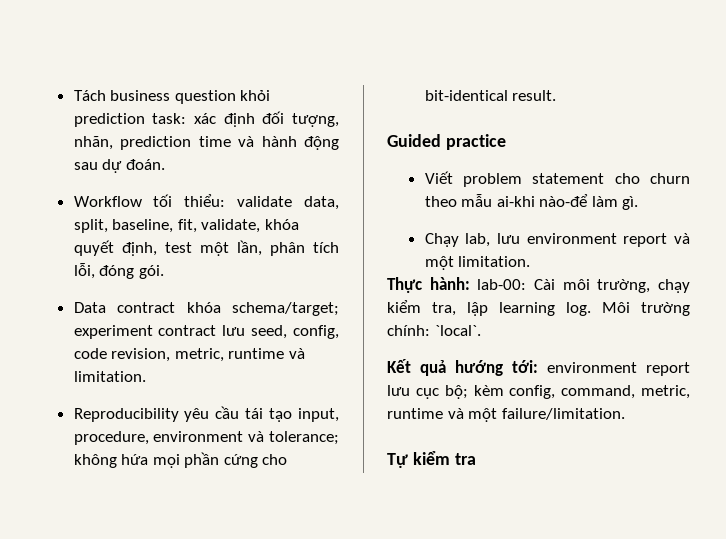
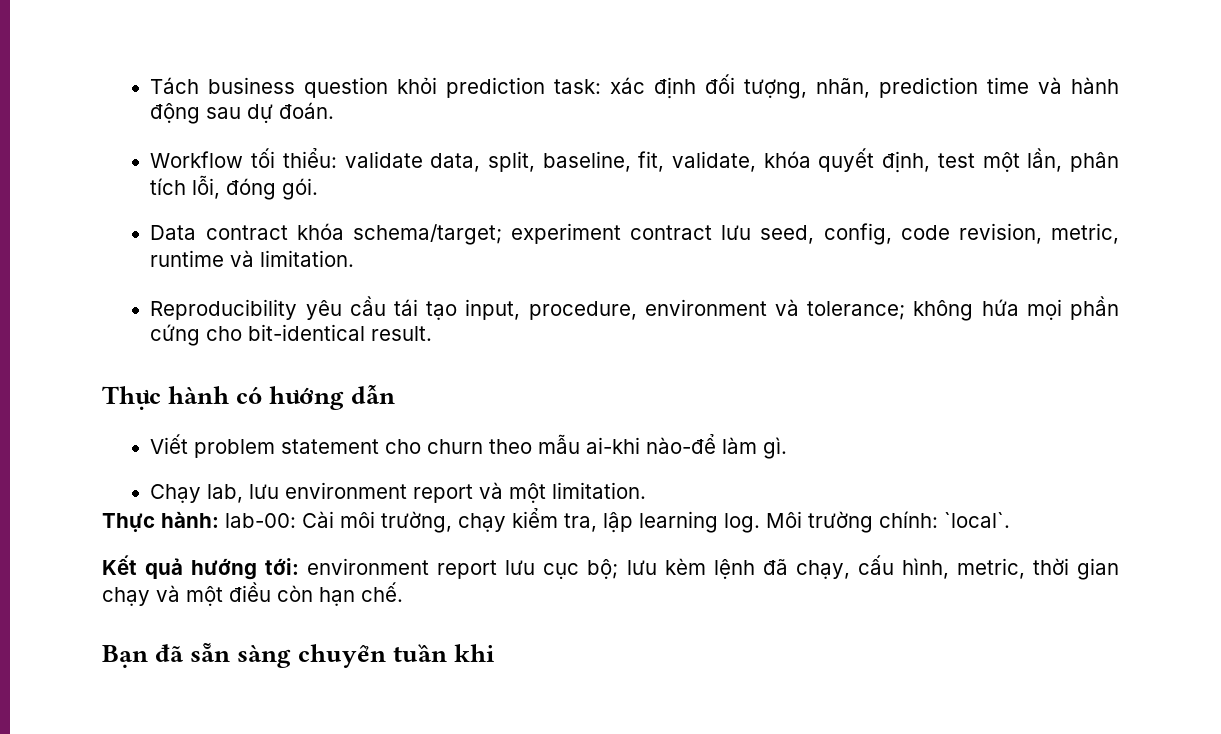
[387,134,506,150] Guided practice -> [102,384,396,410] Thực hành có hướng dẫn
[473,385,690,399] [387,408,625,422] [387,451,476,468] kèm config, command, metric, runtime và một failure/limitation. // Tự kiểm tra -> [626,555,1119,580] [102,582,403,606] [102,642,496,668] lưu kèm lệnh đã chạy, cấu hình, metric, thời gian chạy và một điều còn hạn chế. // Bạn đã sẵn sàng chuyển tuần khi

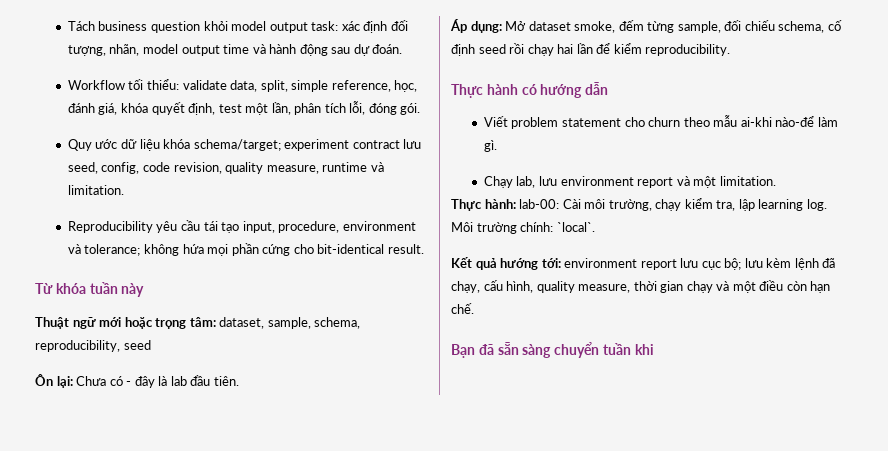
[446,77,546,98] prediction -> [231,21,308,33] model output
[879,77,979,98] prediction -> [142,44,220,56] model output
[542,151,757,172] baseline, fit, validate, -> [291,80,418,92] [67,103,118,115] simple reference, học, đánh giá,
[150,225,288,240] Data contract -> [67,139,160,151] Quy ước dữ liệu
[1051,223,1120,244] metric, -> [225,162,319,174] quality measure,
(433, 333) none -> [35,282,145,297] [35,317,361,329] [35,340,151,352] [35,374,239,388] [450,19,842,33] [451,43,731,56] // Từ khóa tuần này // Thuật ngữ mới hoặc trọng tâm: dataset, sample, schema, reproducibility, seed // Ôn lại: Chưa có - đây là lab đầu tiên. // Áp dụng: Mở dataset smoke, đếm từng sample, đối chiếu schema, cố định seed rồi chạy hai lần để kiểm reproducibility.
[956,558,1025,579] metric, -> [536,281,631,293] quality measure,

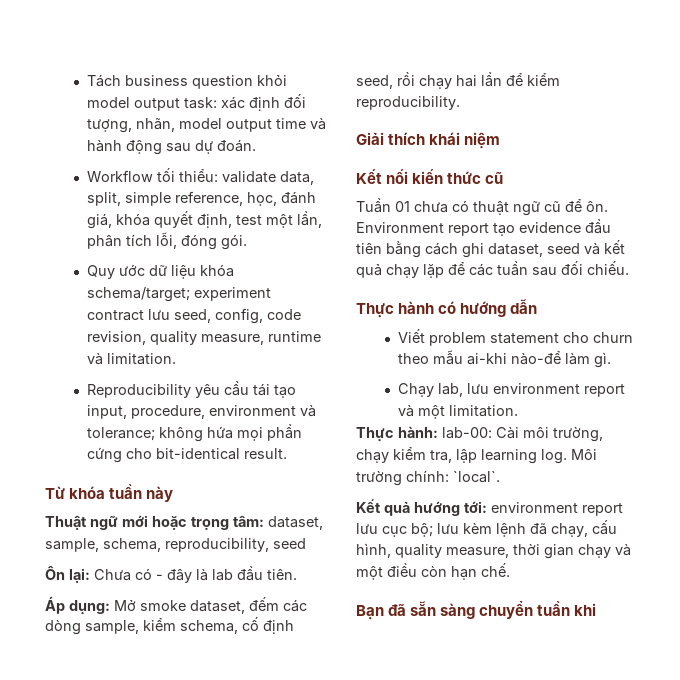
[528,20,775,33] dataset smoke, đếm từng sample, đối chiếu -> [140,597,307,614] [45,618,176,635] smoke dataset, đếm các dòng sample, kiểm
[478,44,506,54] seed -> [356,75,393,89] seed,
(731, 50) none -> [356,132,501,149] [356,169,504,184] [356,198,608,216] [356,219,611,236] [356,240,625,258] [356,261,629,278] // Giải thích khái niệm // Kết nối kiến thức cũ // Tuần 01 chưa có thuật ngữ cũ để ôn. Environment report tạo evidence đầu tiên bằng cách ghi dataset, seed và kết quả chạy lặp để các tuần sau đối chiếu.

